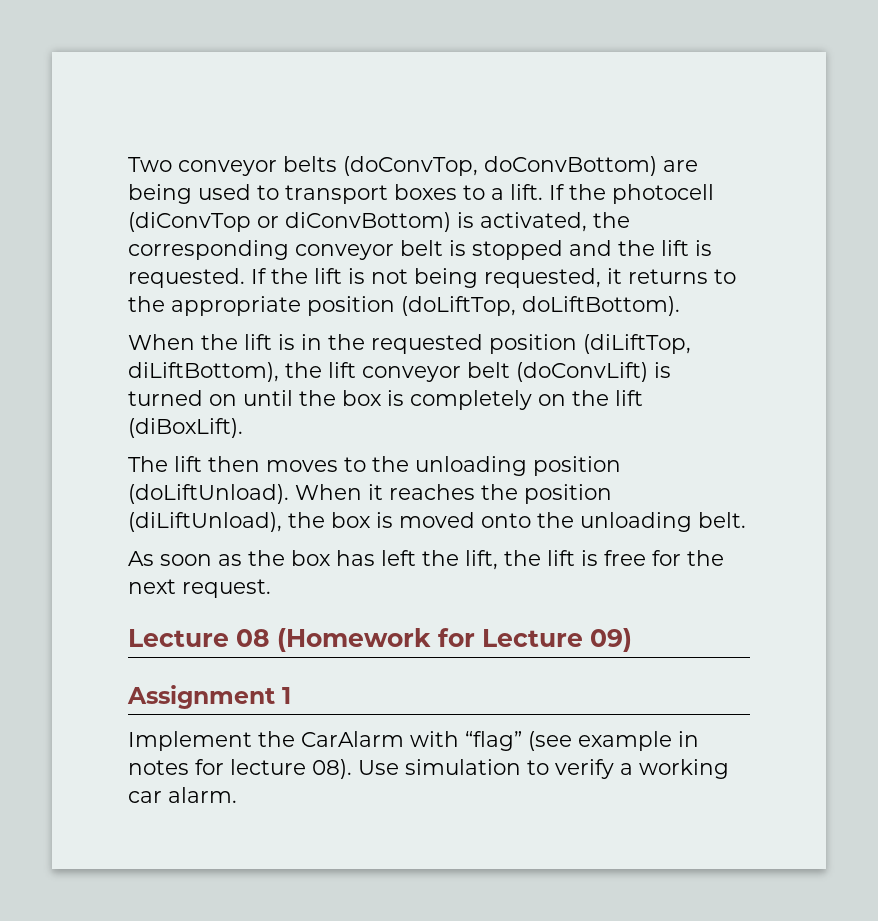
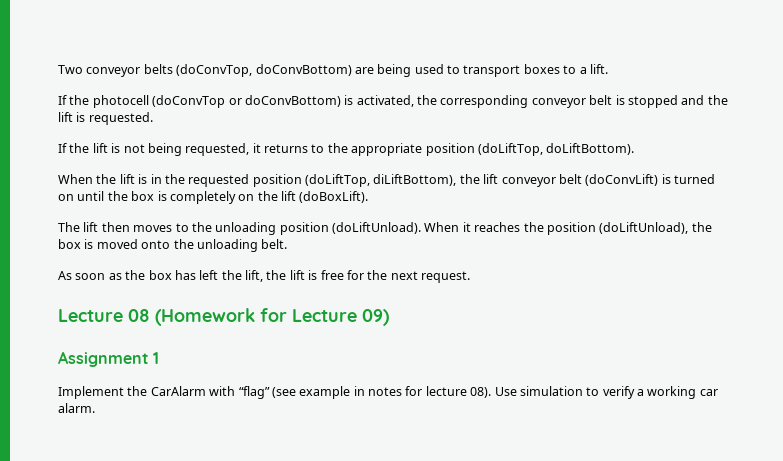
(543, 192) none -> (608, 69) //
[128,212,451,232] (diConvTop or diConvBottom) -> [152,95,341,108] (doConvTop or doConvBottom)
(245, 278) none -> (153, 118) //
[583,334,691,354] (diLiftTop, -> [305,174,370,187] (doLiftTop,
[128,418,243,438] (diBoxLift). -> [299,191,369,203] (doBoxLift).
[128,512,282,532] (diLiftUnload), -> [599,222,689,234] (doLiftUnload),

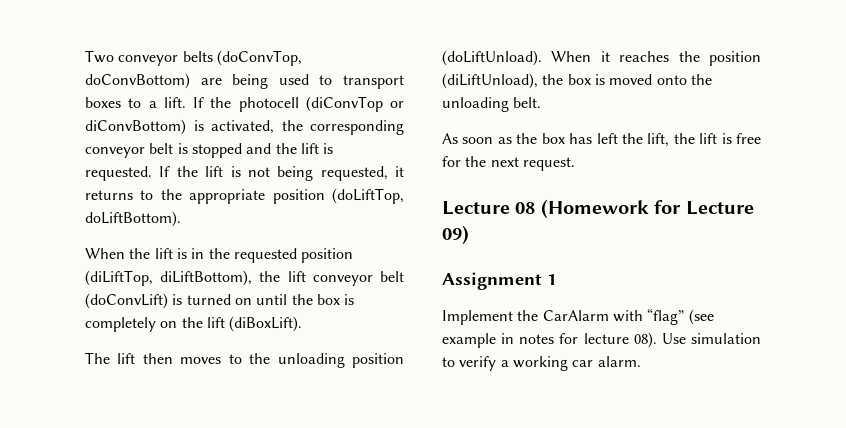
(608, 69) // -> (186, 102) none
[152,95,341,108] (doConvTop or doConvBottom) -> [305,96,404,112] [85,119,186,135] (diConvTop or diConvBottom)
(153, 118) // -> (152, 173) none
[305,174,370,187] (doLiftTop, -> [85,270,153,286] (diLiftTop,
[299,191,369,203] (doBoxLift). -> [229,316,303,332] (diBoxLift).
[599,222,689,234] (doLiftUnload), -> [442,73,538,89] (diLiftUnload),

